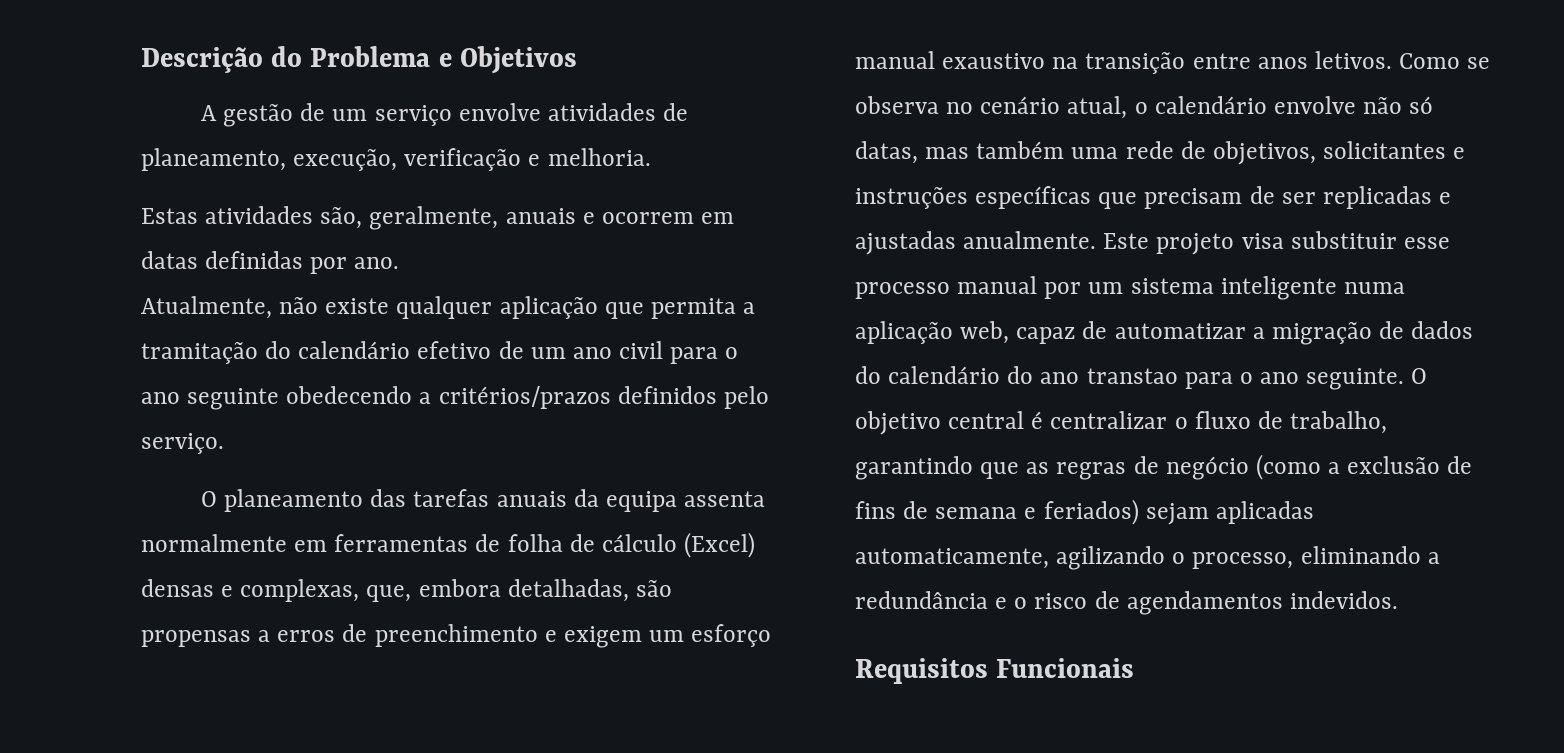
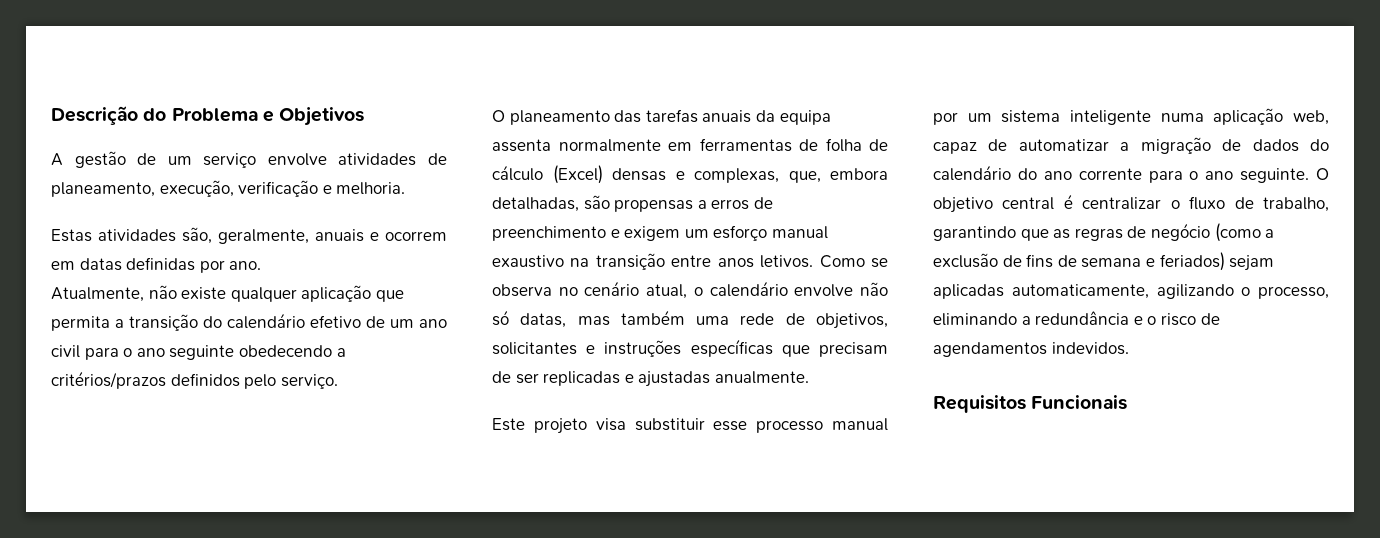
[141,342,258,364] tramitação -> [129,314,198,331] transição
(1097, 240) none -> (809, 377) //
[1086,368,1178,384] transtao -> [1078,168,1142,180] corrente

